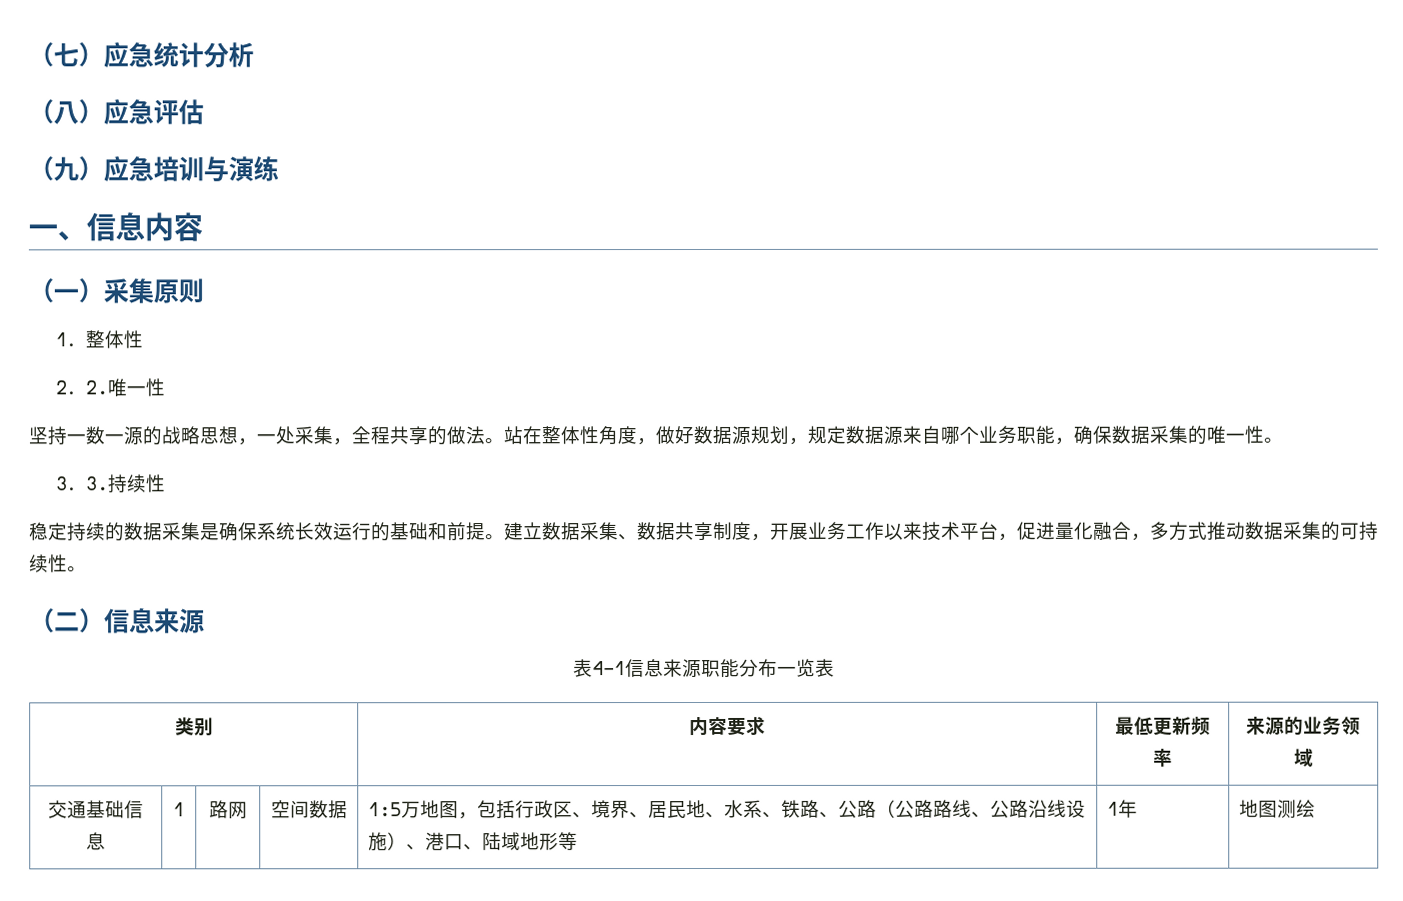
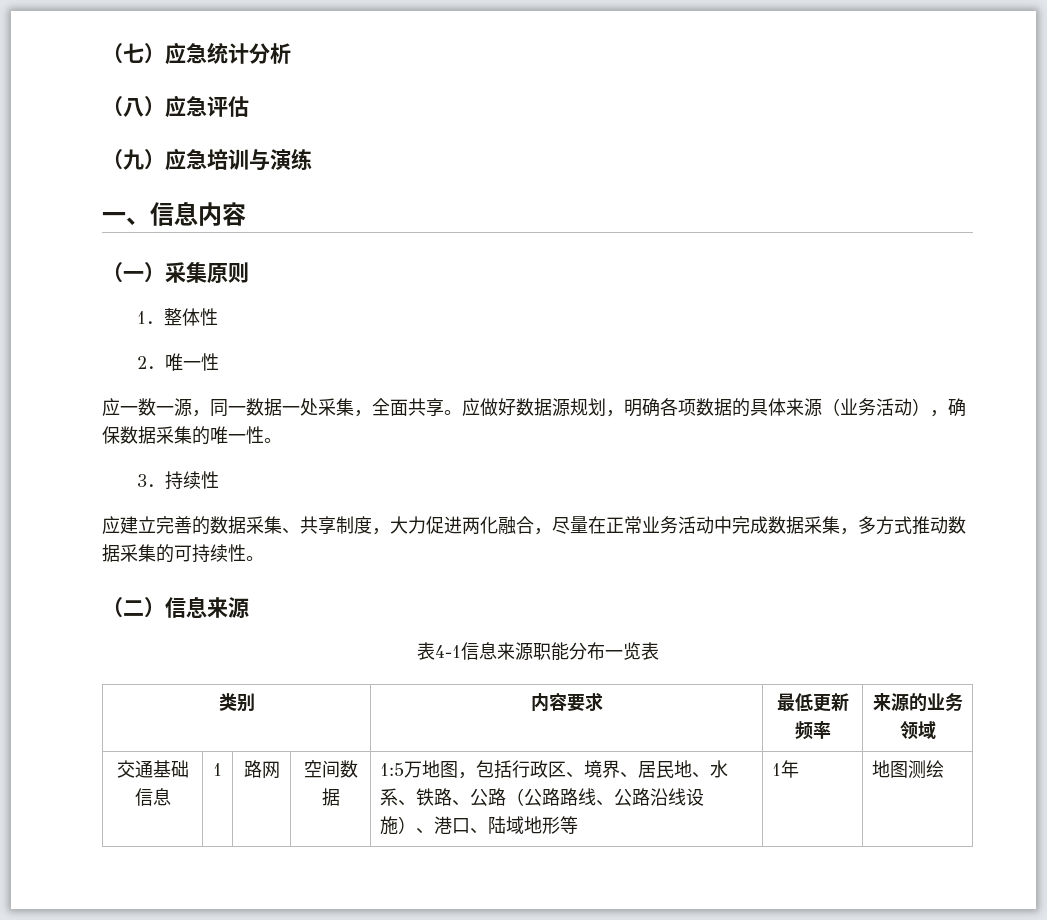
[85,380,109,395] 2. -> (165, 367) none
[28,426,67,446] 坚持 -> [102,398,120,416] 应
[142,425,1055,446] 的战略思想，一处采集，全程共享的做法。站在整体性角度，做好数据源规划，规定数据源来自哪个业务职能 -> [192,398,930,417] ，同一数据一处采集，全面共享。应做好数据源规划，明确各项数据的具体来源（业务活动）
[86,476,110,491] 3. -> (165, 485) none
[29,521,1132,542] 稳定持续的数据采集是确保系统长效运行的基础和前提。建立数据采集、数据共享制度，开展业务工作以来技术平台，促进量化融合 -> [102,516,840,535] 应建立完善的数据采集、共享制度，大力促进两化融合，尽量在正常业务活动中完成数据采集

